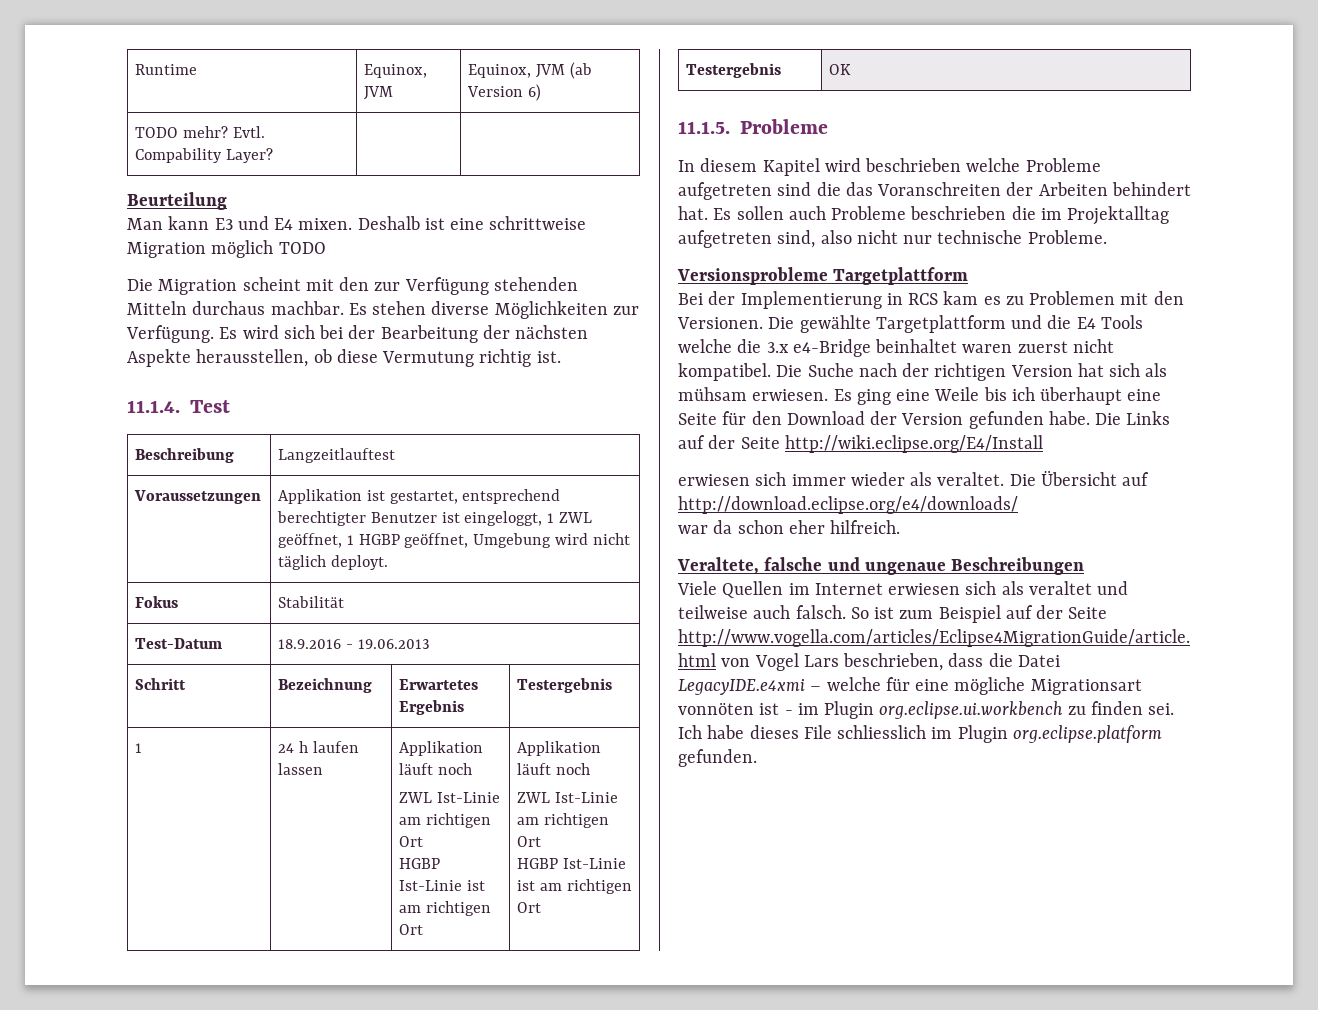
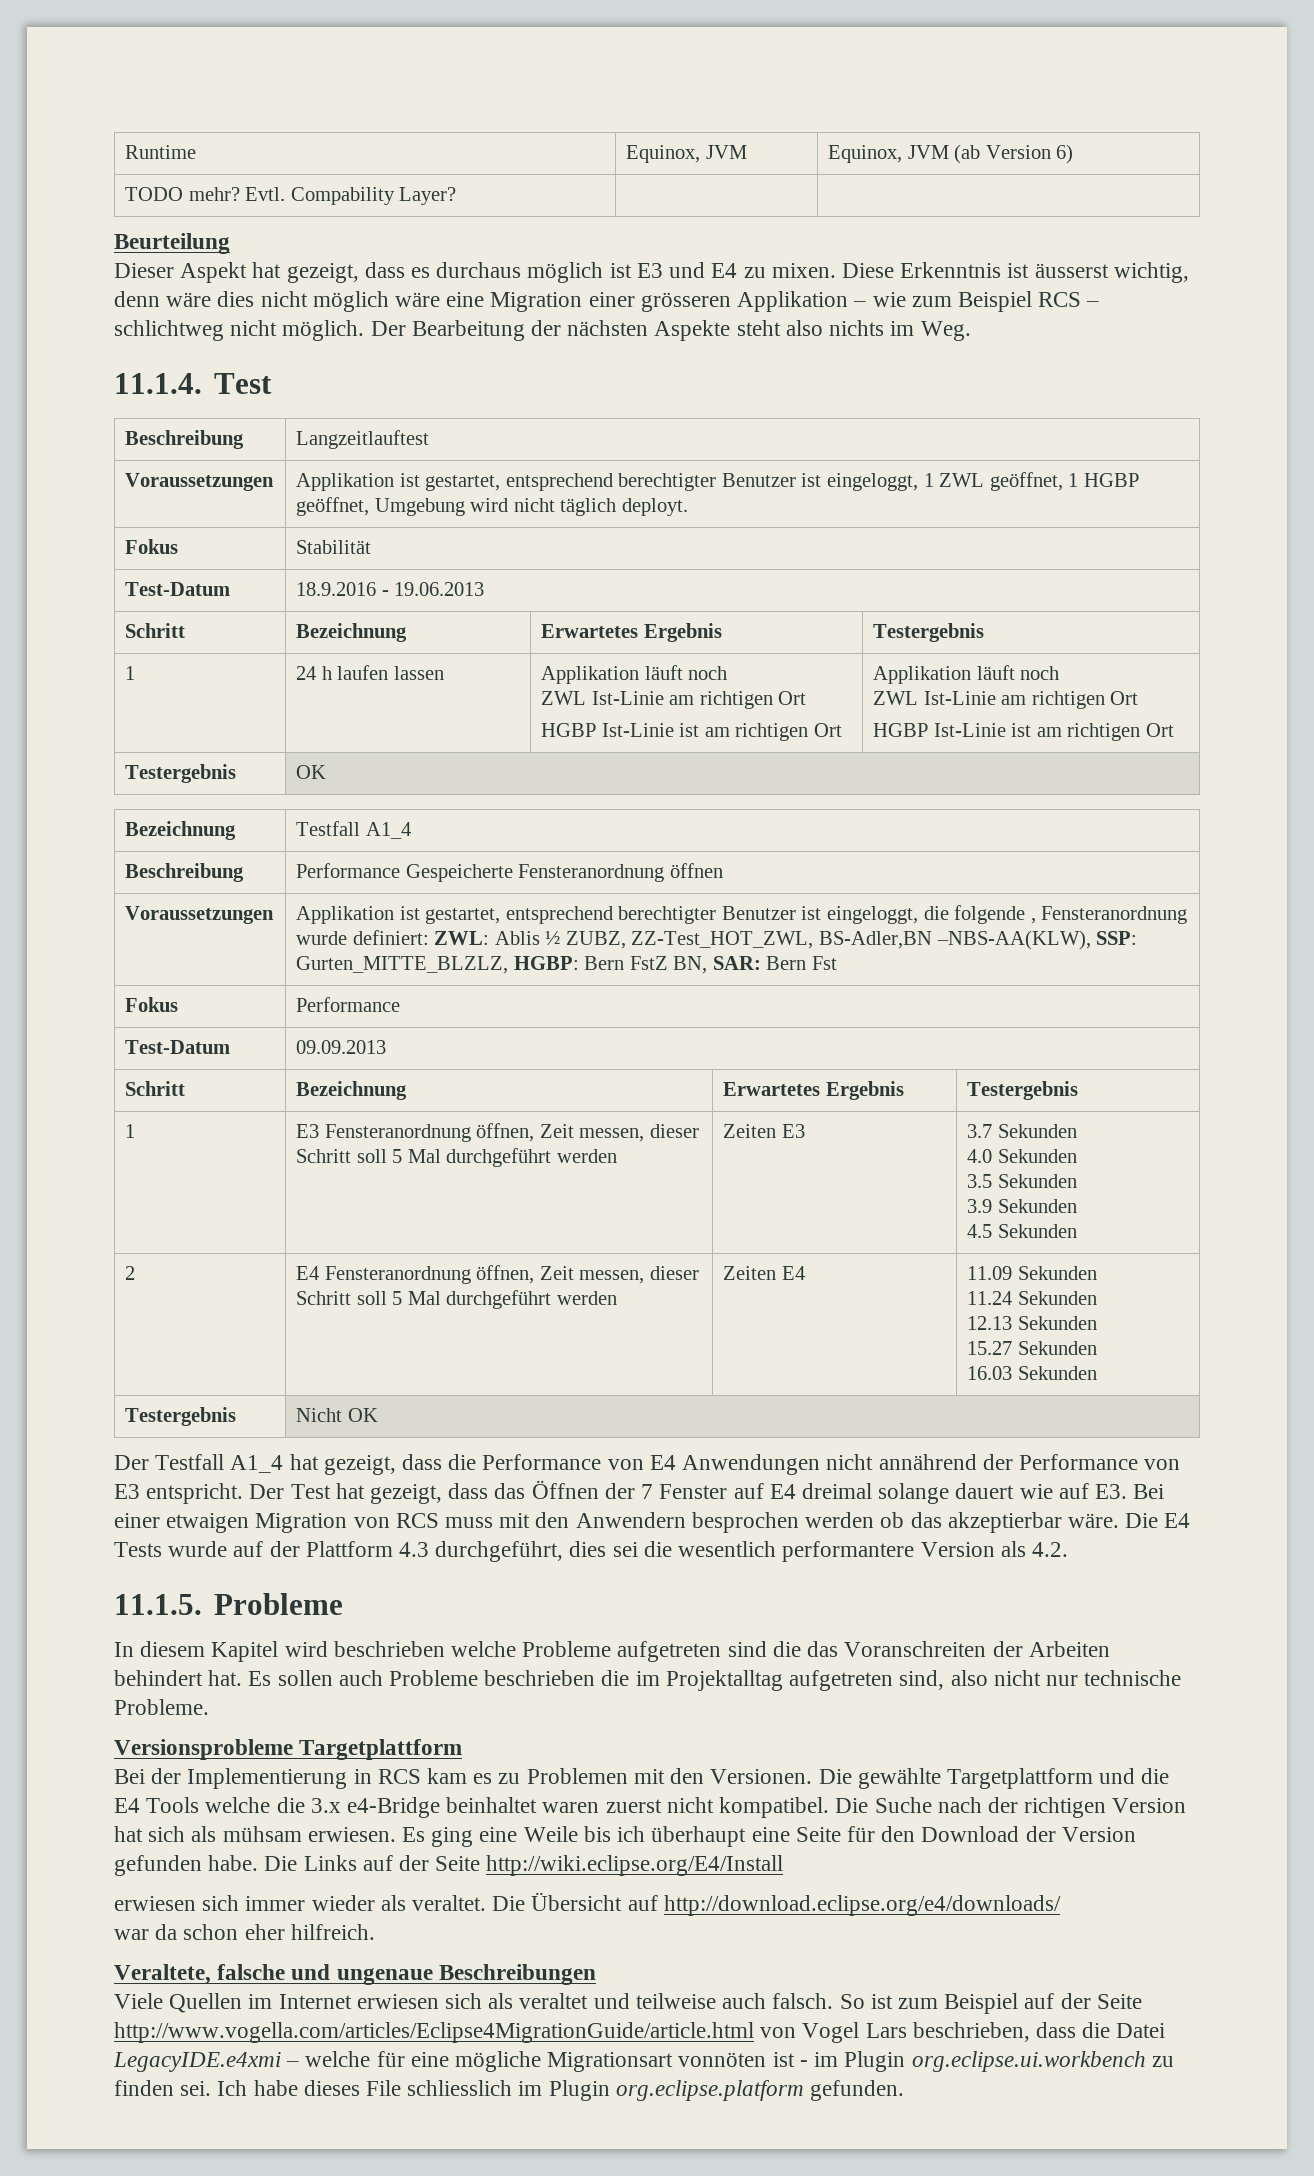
[127,216,587,230] [127,240,326,258] [127,277,578,295] [127,301,639,319] [126,325,589,343] [127,349,561,367] Man kann E3 und E4 mixen. Deshalb ist eine schrittweise Migration möglich TODO // Die Migration scheint mit den zur Verfügung stehenden Mitteln durchaus machbar. Es stehen diverse Möglichkeiten zur Verfügung. Es wird sich bei der Bearbeitung der nächsten Aspekte herausstellen, ob diese Vermutung richtig ist. -> [114,262,1189,283] [114,291,1100,312] [114,320,971,341] Dieser Aspekt hat gezeigt, dass es durchaus möglich ist E3 und E4 zu mixen. Diese Erkenntnis ist äusserst wichtig, denn wäre dies nicht möglich wäre eine Migration einer grösseren Applikation – wie zum Beispiel RCS – schlichtweg nicht möglich. Der Bearbeitung der nächsten Aspekte steht also nichts im Weg.
(852, 69) none -> [125,821,237,840] [296,821,411,839] [125,863,245,882] [296,863,723,882] [125,906,275,924] [296,905,1188,924] [296,930,1138,950] [296,956,837,974] [125,997,179,1012] [296,997,401,1012] [125,1040,231,1054] [296,1040,387,1054] [125,1081,186,1096] [296,1081,408,1100] [723,1081,904,1100] [967,1081,1079,1100] [125,1124,136,1138] [296,1123,699,1142] [296,1148,617,1167] [723,1124,805,1138] [967,1124,1077,1138] [967,1149,1077,1163] [967,1174,1077,1188] [967,1199,1077,1213] [967,1224,1077,1238] [125,1266,136,1280] [296,1265,699,1284] [296,1290,617,1309] [723,1266,805,1280] [967,1266,1097,1280] [967,1291,1097,1305] [967,1316,1097,1330] [967,1341,1097,1355] [967,1366,1097,1380] [125,1407,237,1426] [296,1408,378,1422] [114,1454,1181,1475] [114,1480,1165,1504] [114,1512,1191,1533] [114,1541,1068,1562] // Bezeichnung | Testfall A1_4 // Beschreibung | Performance Gespeicherte Fensteranordnung öffnen // Voraussetzungen | Applikation ist gestartet, entsprechend berechtigter Benutzer ist eingeloggt, die folgende , Fensteranordnung wurde definiert: ZWL: Ablis ½ ZUBZ, ZZ-Test_HOT_ZWL, BS-Adler,BN –NBS-AA(KLW), SSP: Gurten_MITTE_BLZLZ, HGBP: Bern FstZ BN, SAR: Bern Fst // Fokus | Performance // Test-Datum | 09.09.2013 // Schritt | Bezeichnung | Erwartetes Ergebnis | Testergebnis // 1 | E3 Fensteranordnung öffnen, Zeit messen, dieser Schritt soll 5 Mal durchgeführt werden | Zeiten E3 | 3.7 Sekunden // 4.0 Sekunden // 3.5 Sekunden // 3.9 Sekunden // 4.5 Sekunden // 2 | E4 Fensteranordnung öffnen, Zeit messen, dieser Schritt soll 5 Mal durchgeführt werden | Zeiten E4 | 11.09 Sekunden // 11.24 Sekunden // 12.13 Sekunden // 15.27 Sekunden // 16.03 Sekunden // Testergebnis | Nicht OK // Der Testfall A1_4 hat gezeigt, dass die Performance von E4 Anwendungen nicht annährend der Performance von E3 entspricht. Der Test hat gezeigt, dass das Öffnen der 7 Fenster auf E4 dreimal solange dauert wie auf E3. Bei einer etwaigen Migration von RCS muss mit den Anwendern besprochen werden ob das akzeptierbar wäre. Die E4 Tests wurde auf der Plattform 4.3 durchgeführt, dies sei die wesentlich performantere Version als 4.2.

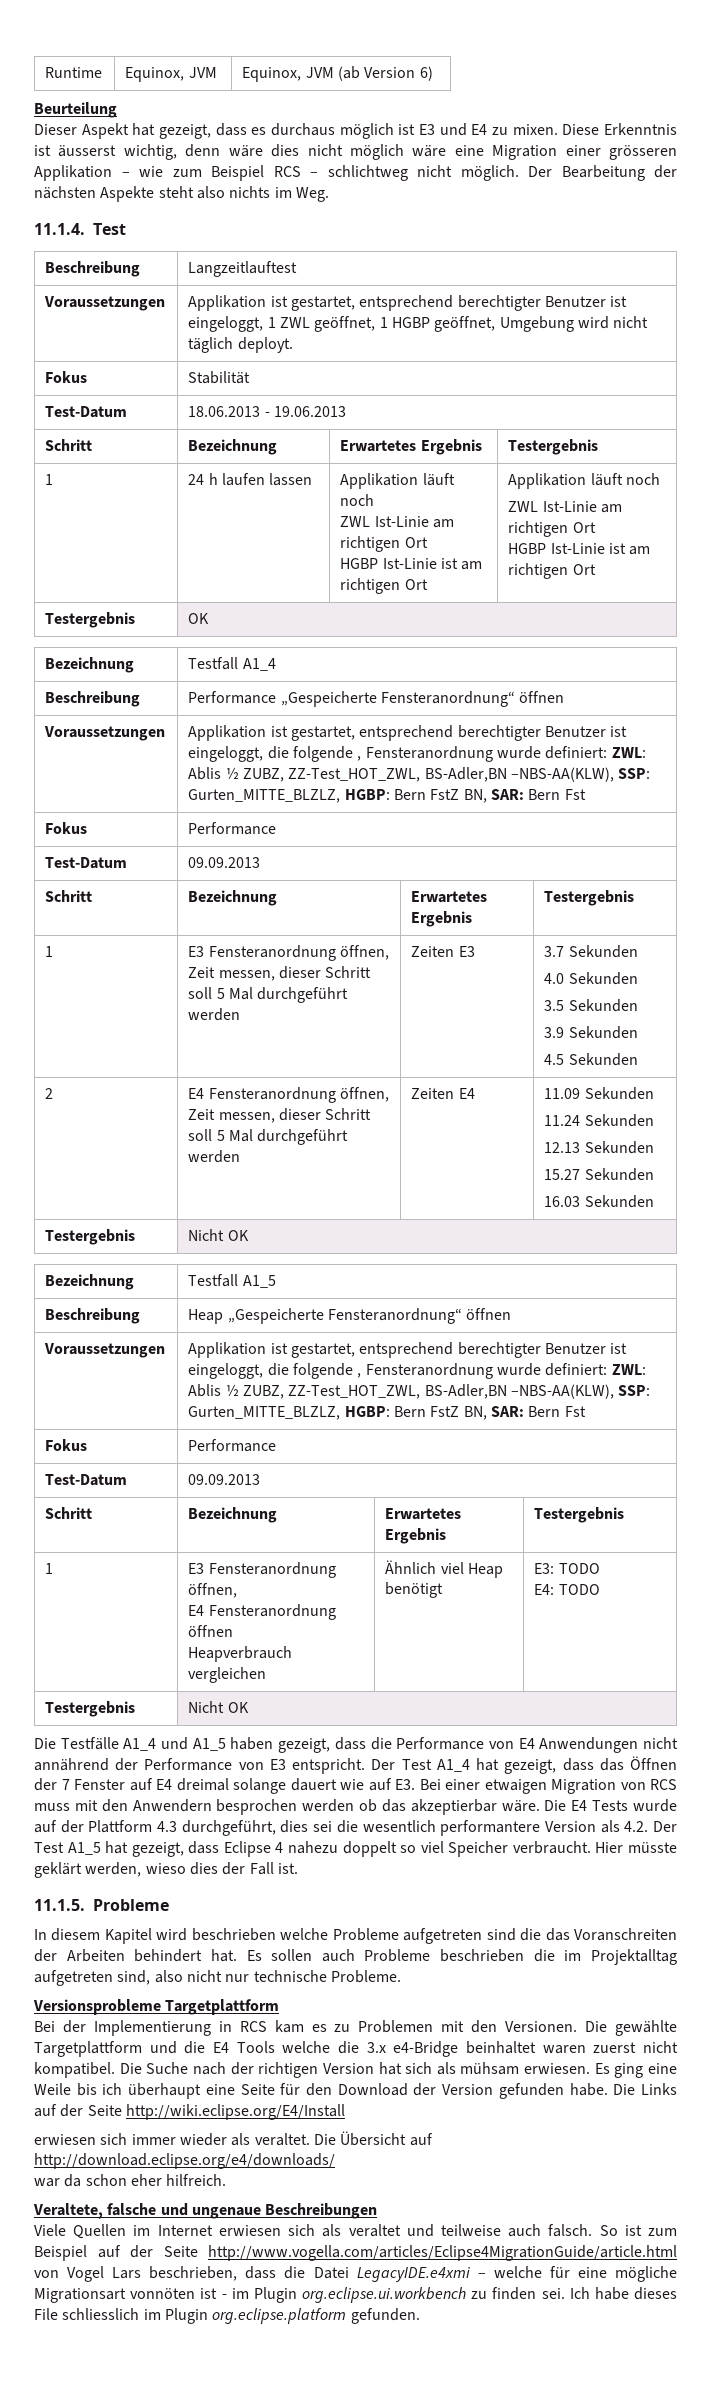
[125,187,457,205] // TODO mehr? Evtl. Compability Layer? | | -> (433, 73) none
[296,582,377,596] 18.9.2016 -> [188,406,261,417] 18.06.2013
[405,864,665,882] Gespeicherte Fensteranordnung -> [280,691,516,707] „Gespeicherte Fensteranordnung“
[114,1454,319,1473] // Der Testfall A1_4 hat -> [45,1274,135,1290] [188,1274,276,1288] [45,1308,141,1324] [188,1308,512,1324] [44,1343,166,1358] [188,1342,628,1358] [188,1363,646,1379] [188,1384,651,1399] [188,1406,586,1420] [45,1439,88,1451] [188,1439,277,1452] [45,1474,128,1486] [188,1474,261,1485] [45,1507,93,1519] [188,1507,278,1523] [385,1508,462,1520] [385,1528,447,1544] [534,1507,625,1523] [45,1563,54,1574] [188,1562,336,1578] [188,1583,238,1598] [188,1604,336,1620] [188,1625,234,1637] [188,1646,293,1662] [188,1667,267,1683] [385,1560,504,1578] [385,1582,444,1598] [534,1563,600,1574] [534,1584,600,1595] [45,1701,136,1717] [188,1701,249,1713] [34,1737,274,1751] // Bezeichnung | Testfall A1_5 // Beschreibung | Heap „Gespeicherte Fensteranordnung“ öffnen // Voraussetzungen | Applikation ist gestartet, entsprechend berechtigter Benutzer ist eingeloggt, die folgende , Fensteranordnung wurde definiert: ZWL: Ablis ½ ZUBZ, ZZ-Test_HOT_ZWL, BS-Adler,BN –NBS-AA(KLW), SSP: Gurten_MITTE_BLZLZ, HGBP: Bern FstZ BN, SAR: Bern Fst // Fokus | Performance // Test-Datum | 09.09.2013 // Schritt | Bezeichnung | Erwartetes Ergebnis | Testergebnis // 1 | E3 Fensteranordnung öffnen, // E4 Fensteranordnung öffnen // Heapverbrauch vergleichen | Ähnlich viel Heap benötigt | E3: TODO // E4: TODO // Testergebnis | Nicht OK // Die Testfälle A1_4 und A1_5 haben
(331, 1491) none -> [436,1759,470,1772] A1_4
(1068, 1549) none -> [653,1821,678,1832] [34,1841,677,1857] [34,1862,298,1878] Der Test A1_5 hat gezeigt, dass Eclipse 4 nahezu doppelt so viel Speicher verbraucht. Hier müsste geklärt werden, wieso dies der Fall ist.

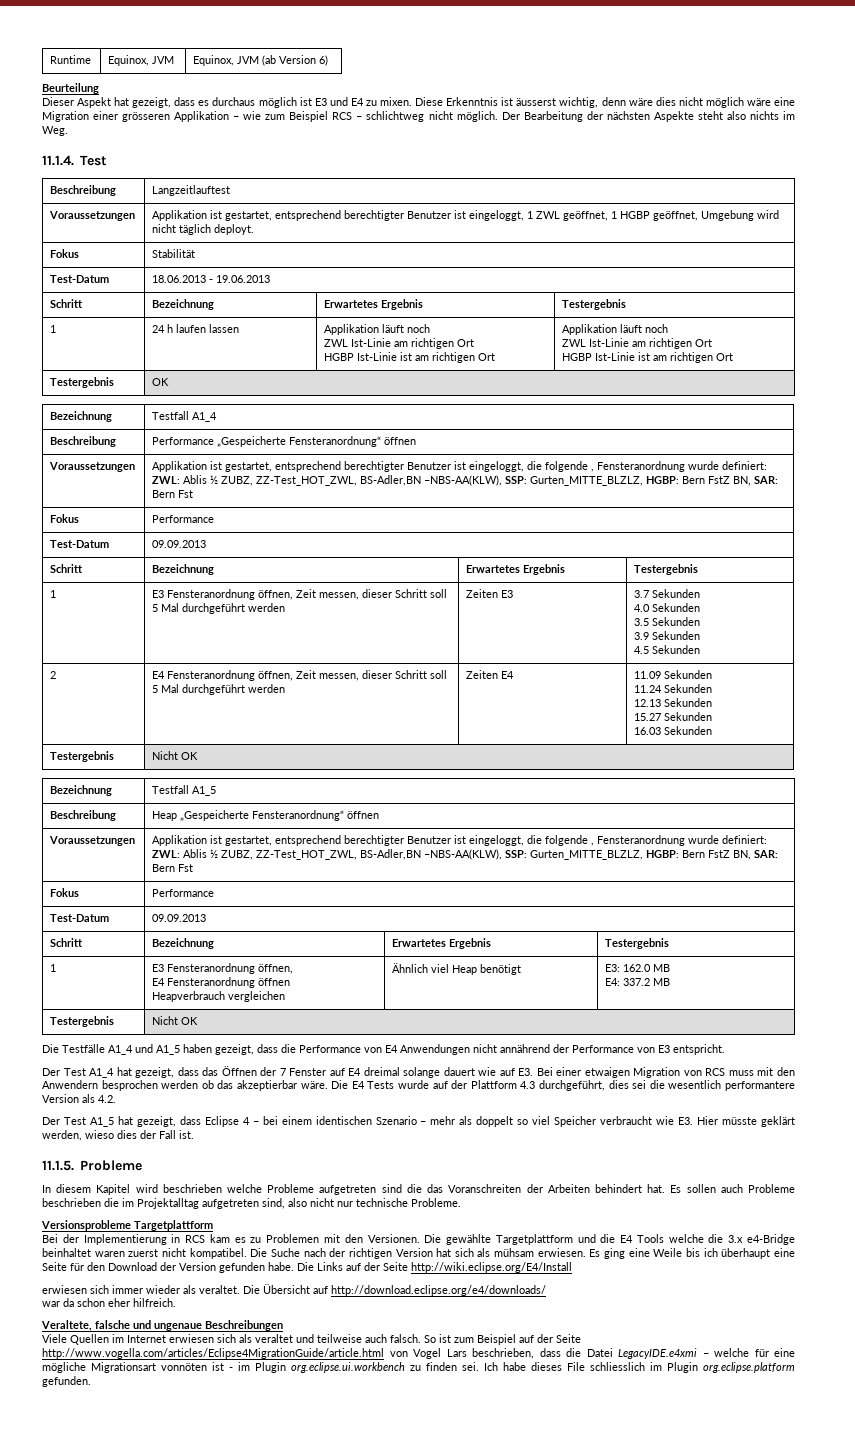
[558,1563,600,1574] TODO -> [623,964,671,972] 162.0 MB
[558,1584,600,1595] TODO -> [623,978,671,986] 337.2 MB
(366, 1766) none -> (725, 1049) //
(649, 1826) none -> (116, 1099) //
[288,1841,339,1854] nahezu -> [252,1116,473,1125] – bei einem identischen Szenario – mehr als
[512,1841,591,1854] verbraucht. -> [600,1116,694,1125] verbraucht wie E3.

